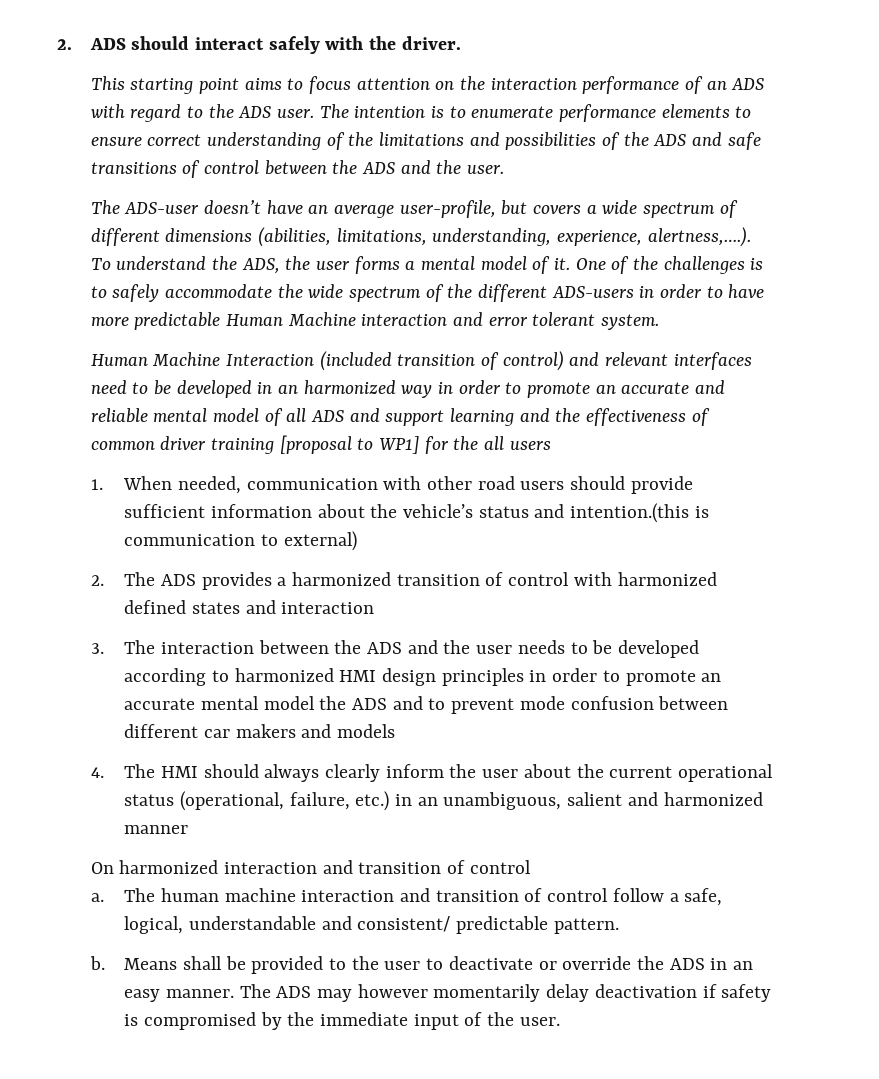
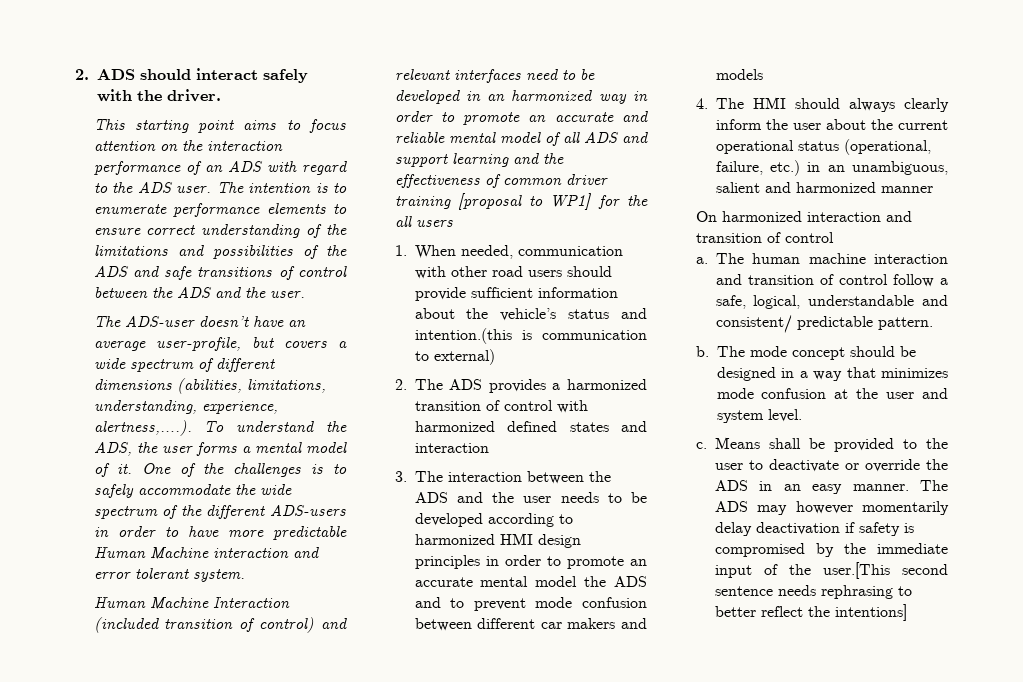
(105, 963) none -> [716,346,916,360] [716,367,948,381] [716,388,948,399] [716,409,802,423] [695,442,707,449] The mode concept should be designed in a way that minimizes mode confusion at the user and system level. // c.
[519,1017,560,1026] user. -> [822,562,948,579] [714,585,912,599] [714,604,907,621] user.[This second sentence needs rephrasing to better reflect the intentions]

